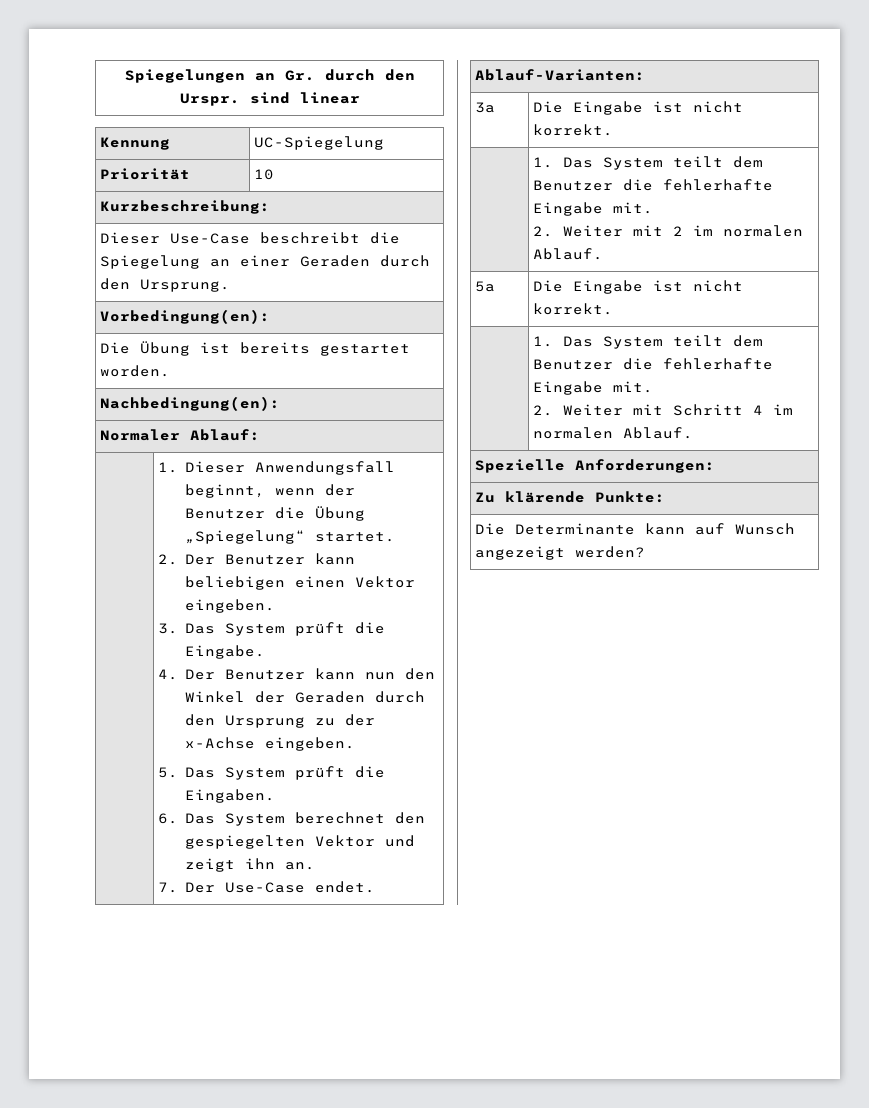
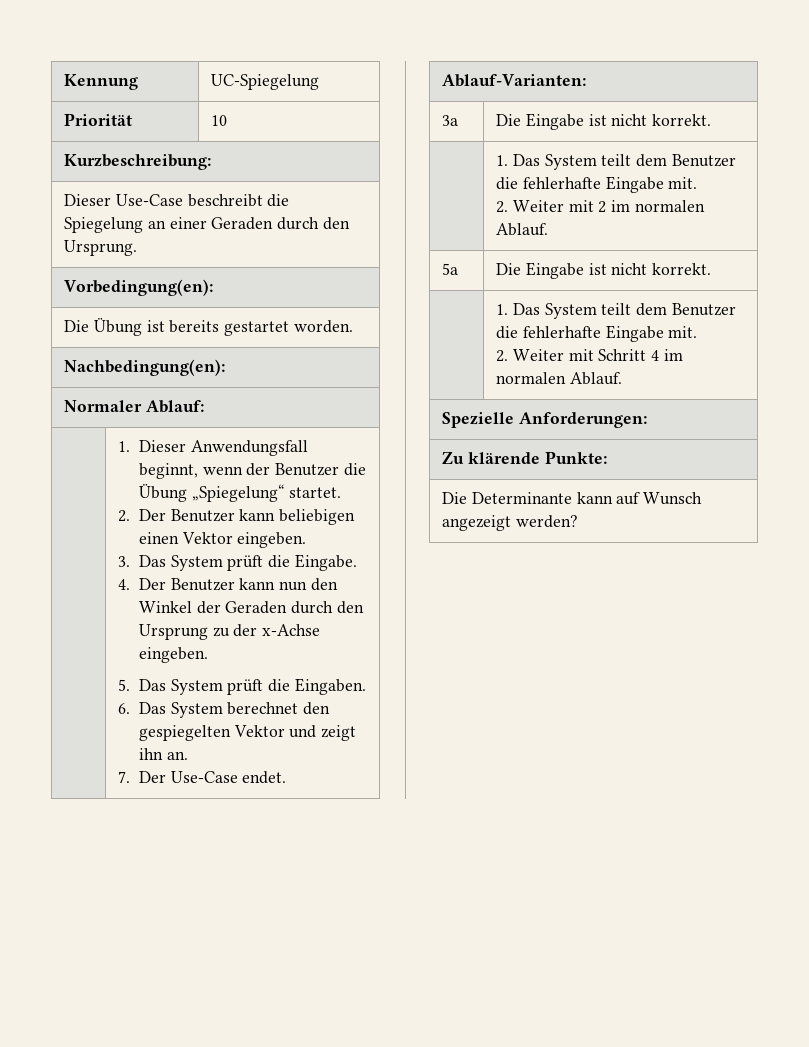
[124,69,415,83] [179,92,360,106] Spiegelungen an Gr. durch den Urspr. sind linear // -> (64, 82) none

